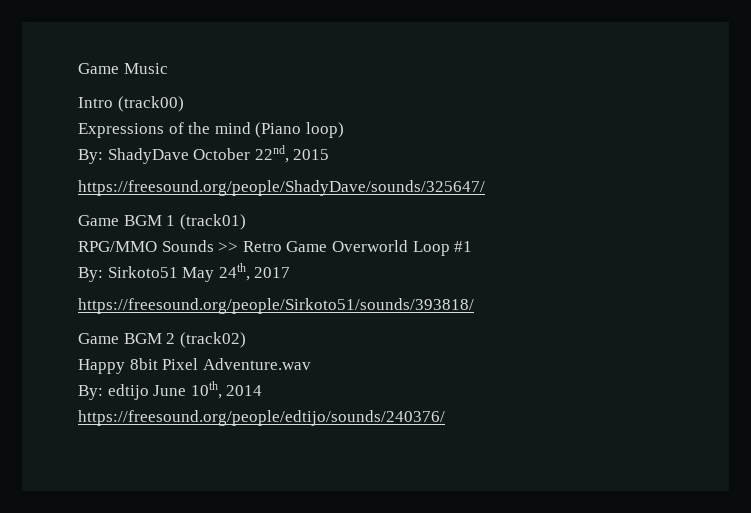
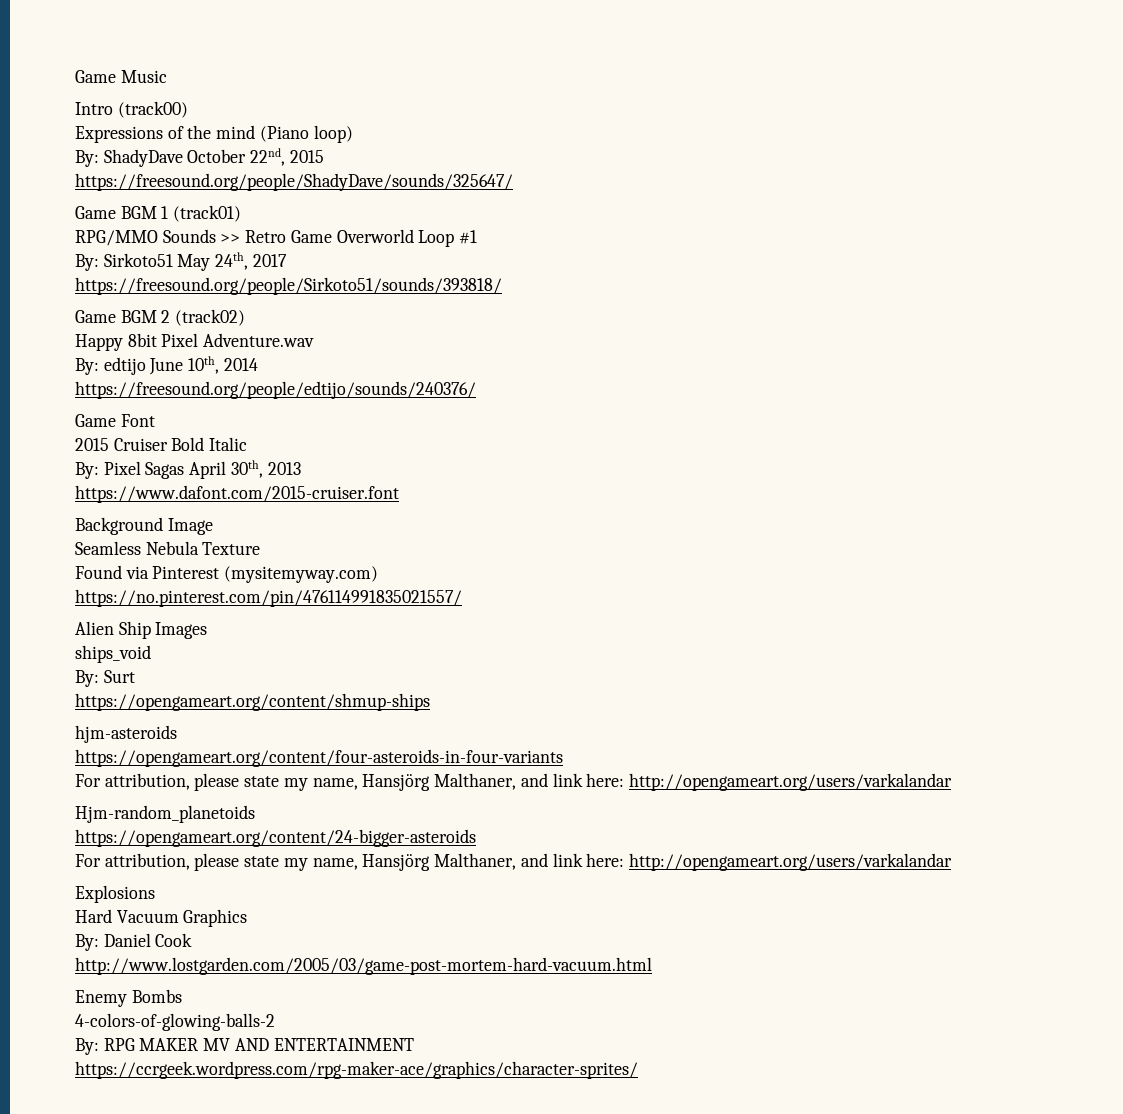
(445, 418) none -> [75,414,155,427] [75,437,248,451] [75,460,301,479] [75,485,399,503] [75,517,213,535] [75,541,261,555] [75,565,379,583] [75,589,462,607] [75,621,208,639] [75,645,151,663] [75,670,135,687] [75,693,430,711] [75,725,177,743] [75,749,563,767] [75,773,952,791] [75,805,255,823] [75,829,476,847] [75,853,952,871] [75,885,155,903] [75,909,248,927] [75,933,193,951] [75,957,652,975] [75,989,182,1007] [75,1013,275,1031] [75,1038,414,1055] [75,1061,638,1079] // Game Font // 2015 Cruiser Bold Italic // By: Pixel Sagas April 30th, 2013 // https://www.dafont.com/2015-cruiser.font // Background Image // Seamless Nebula Texture // Found via Pinterest (mysitemyway.com) // https://no.pinterest.com/pin/476114991835021557/ // Alien Ship Images // ships_void // By: Surt // https://opengameart.org/content/shmup-ships // hjm-asteroids // https://opengameart.org/content/four-asteroids-in-four-variants // For attribution, please state my name, Hansjörg Malthaner, and link here: http://opengameart.org/users/varkalandar // Hjm-random_planetoids // https://opengameart.org/content/24-bigger-asteroids // For attribution, please state my name, Hansjörg Malthaner, and link here: http://opengameart.org/users/varkalandar // Explosions // Hard Vacuum Graphics // By: Daniel Cook // http://www.lostgarden.com/2005/03/game-post-mortem-hard-vacuum.html // Enemy Bombs // 4-colors-of-glowing-balls-2 // By: RPG MAKER MV AND ENTERTAINMENT // https://ccrgeek.wordpress.com/rpg-maker-ace/graphics/character-sprites/

